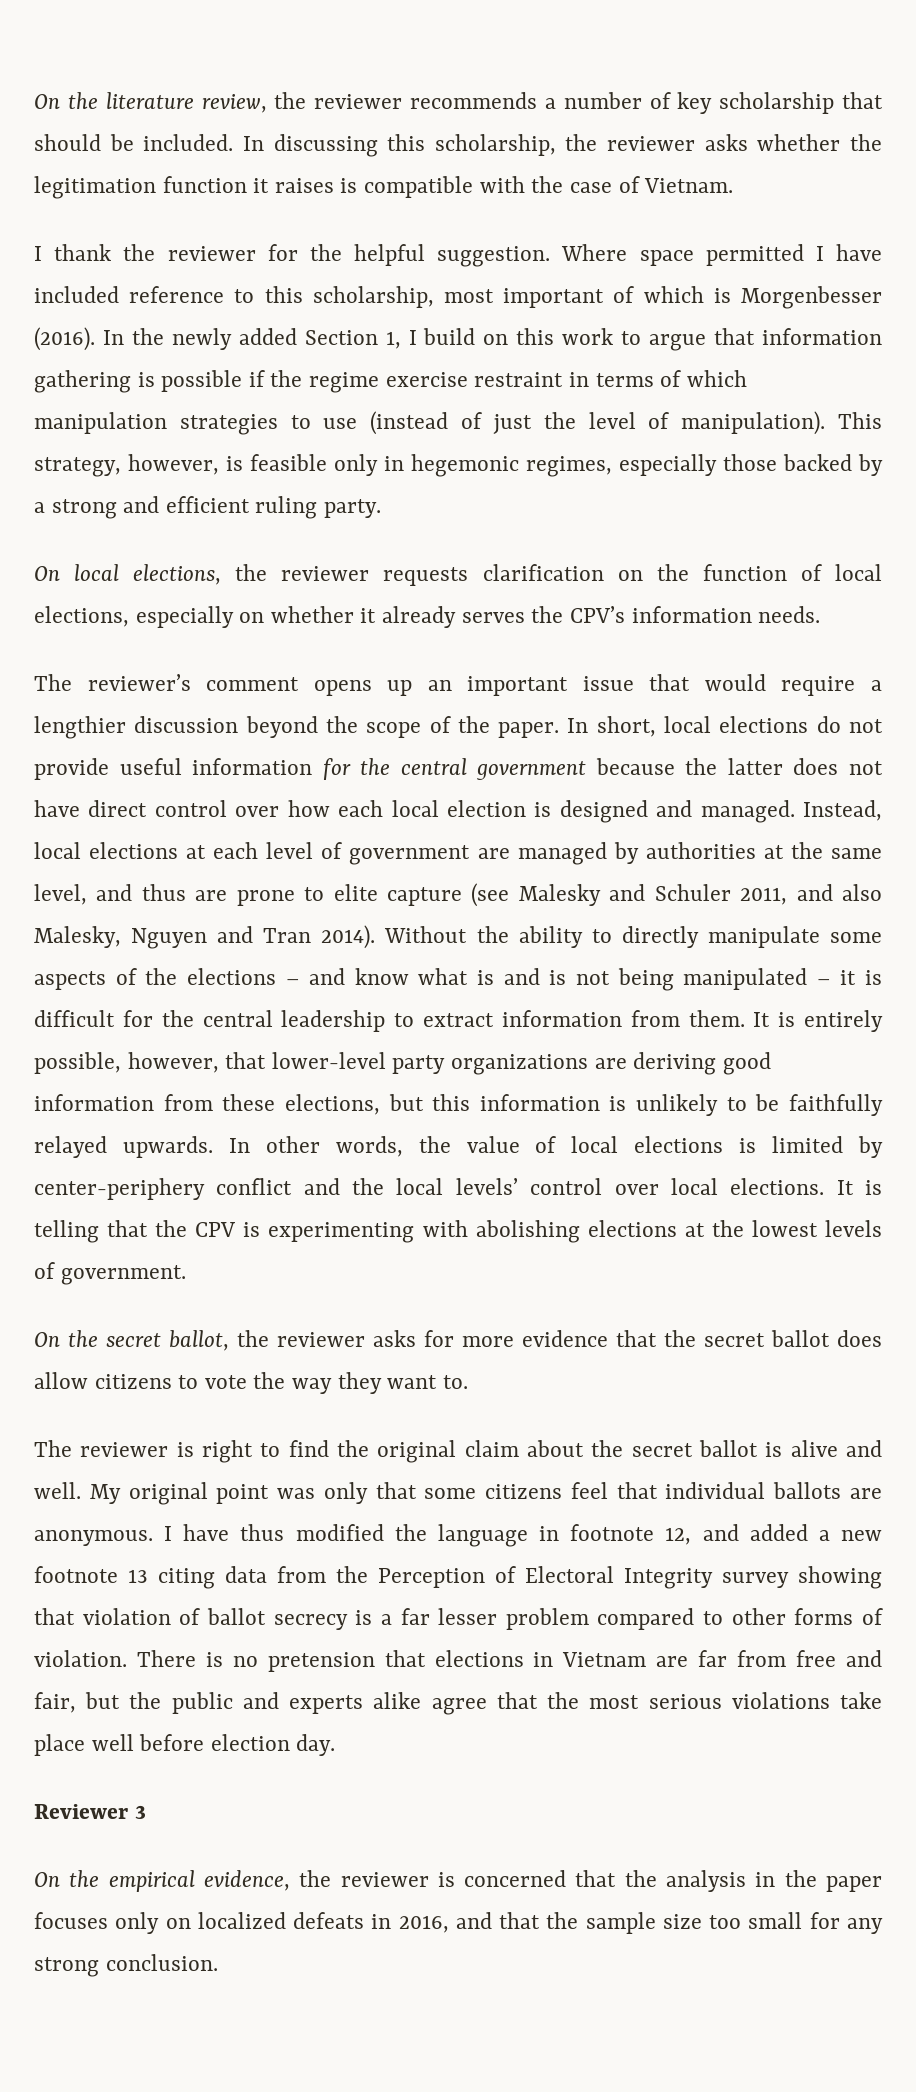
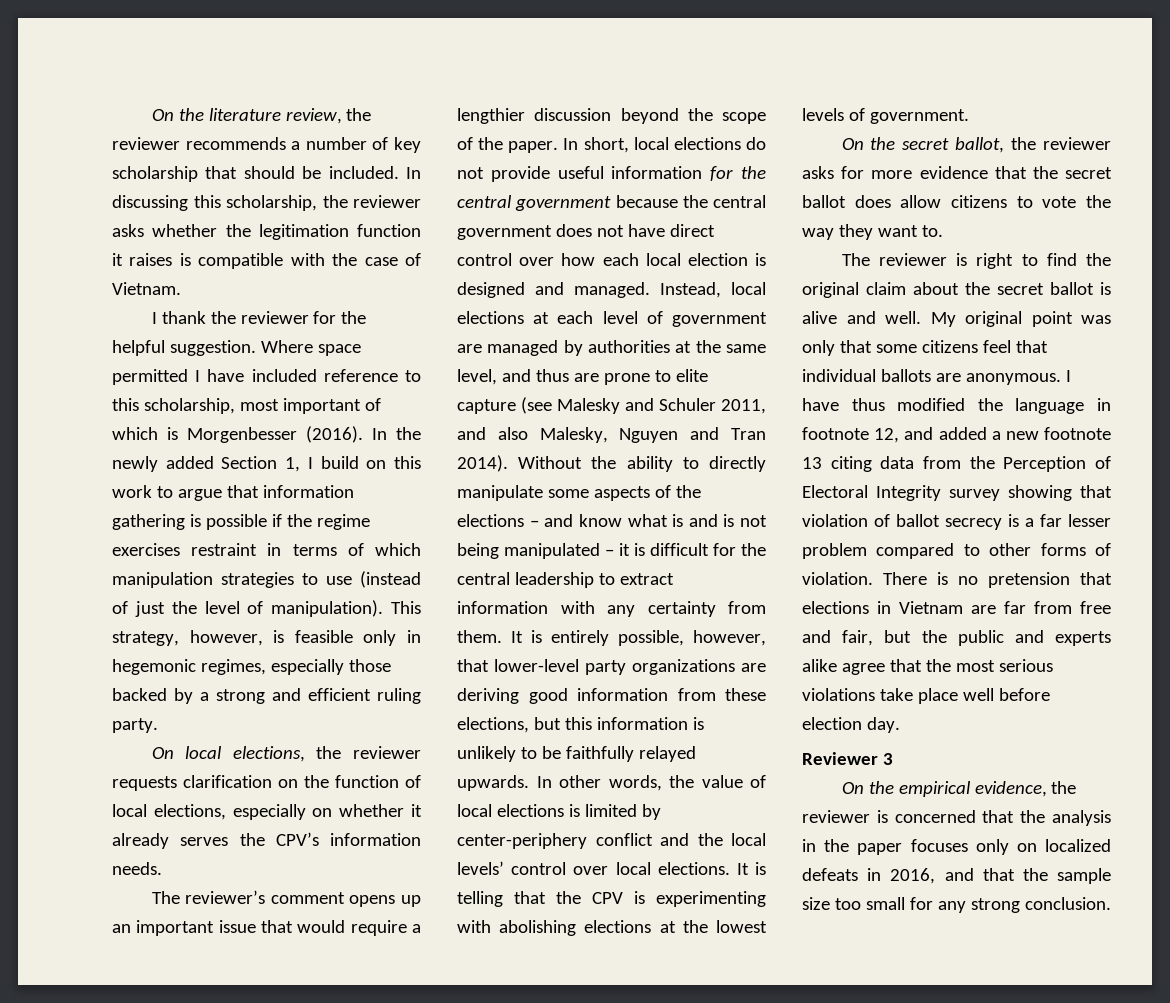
[385,372,468,387] exercise -> [112,543,180,556] exercises
[727,758,783,775] latter -> [713,195,766,208] [457,225,552,240] central government
(622, 1018) none -> [560,601,716,617] with any certainty

